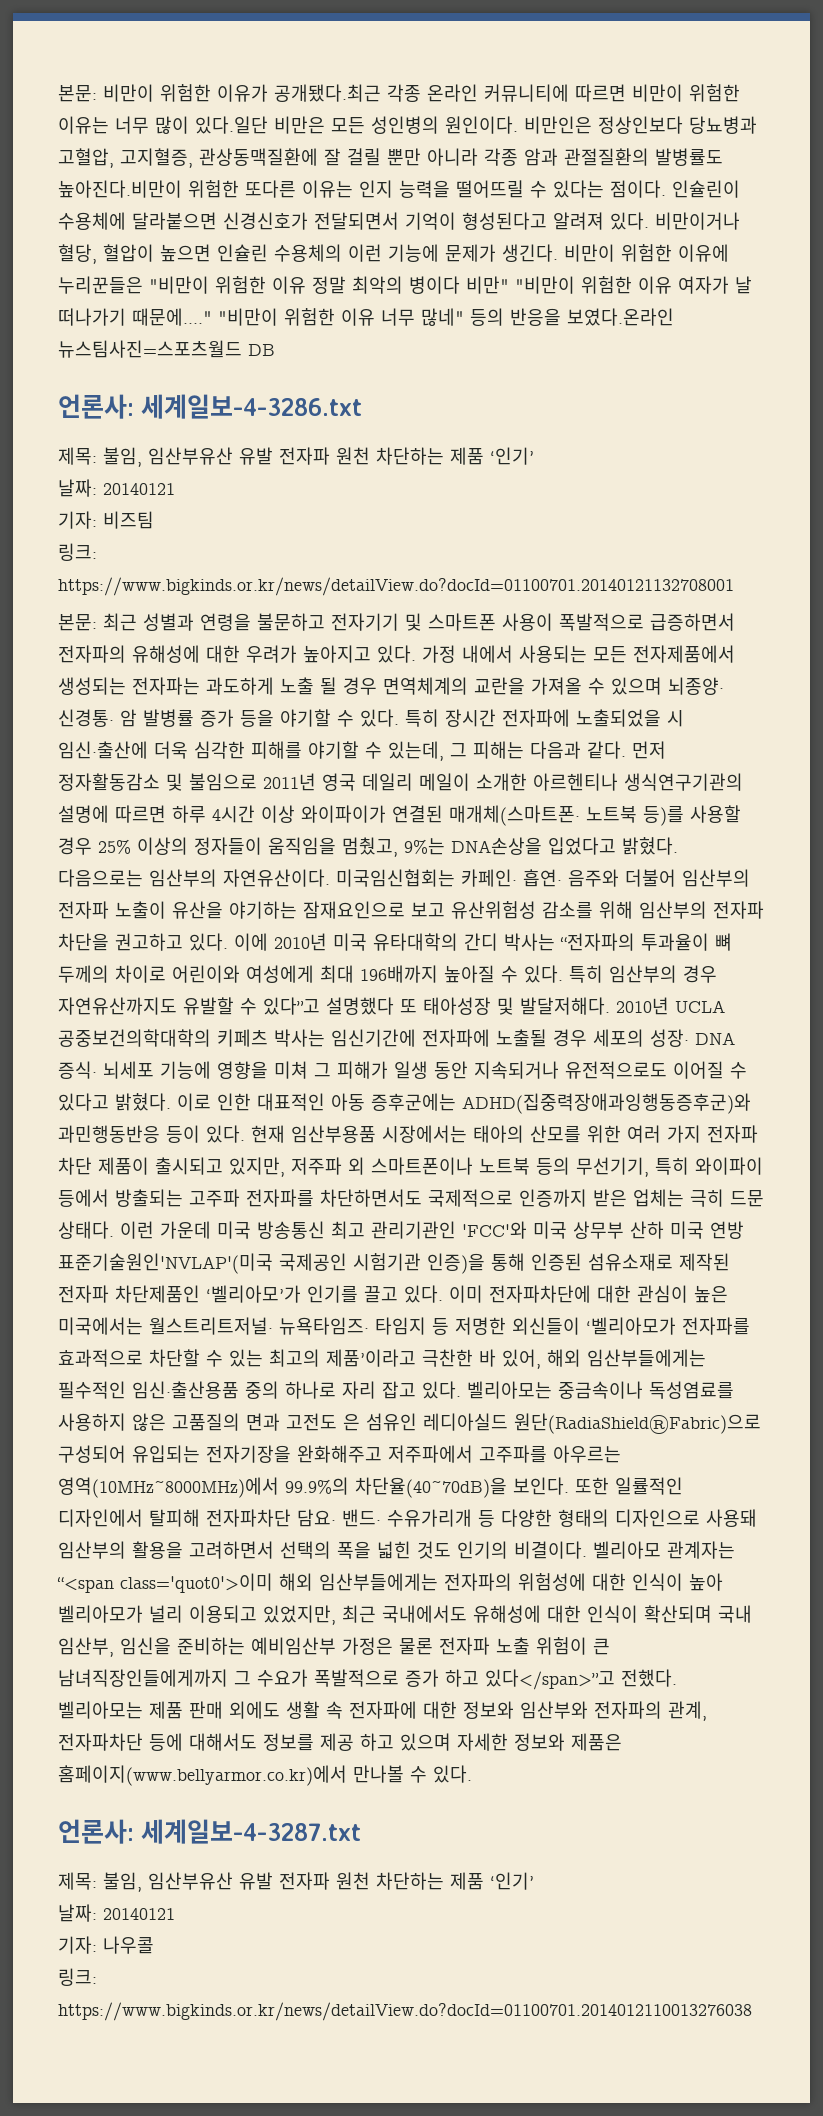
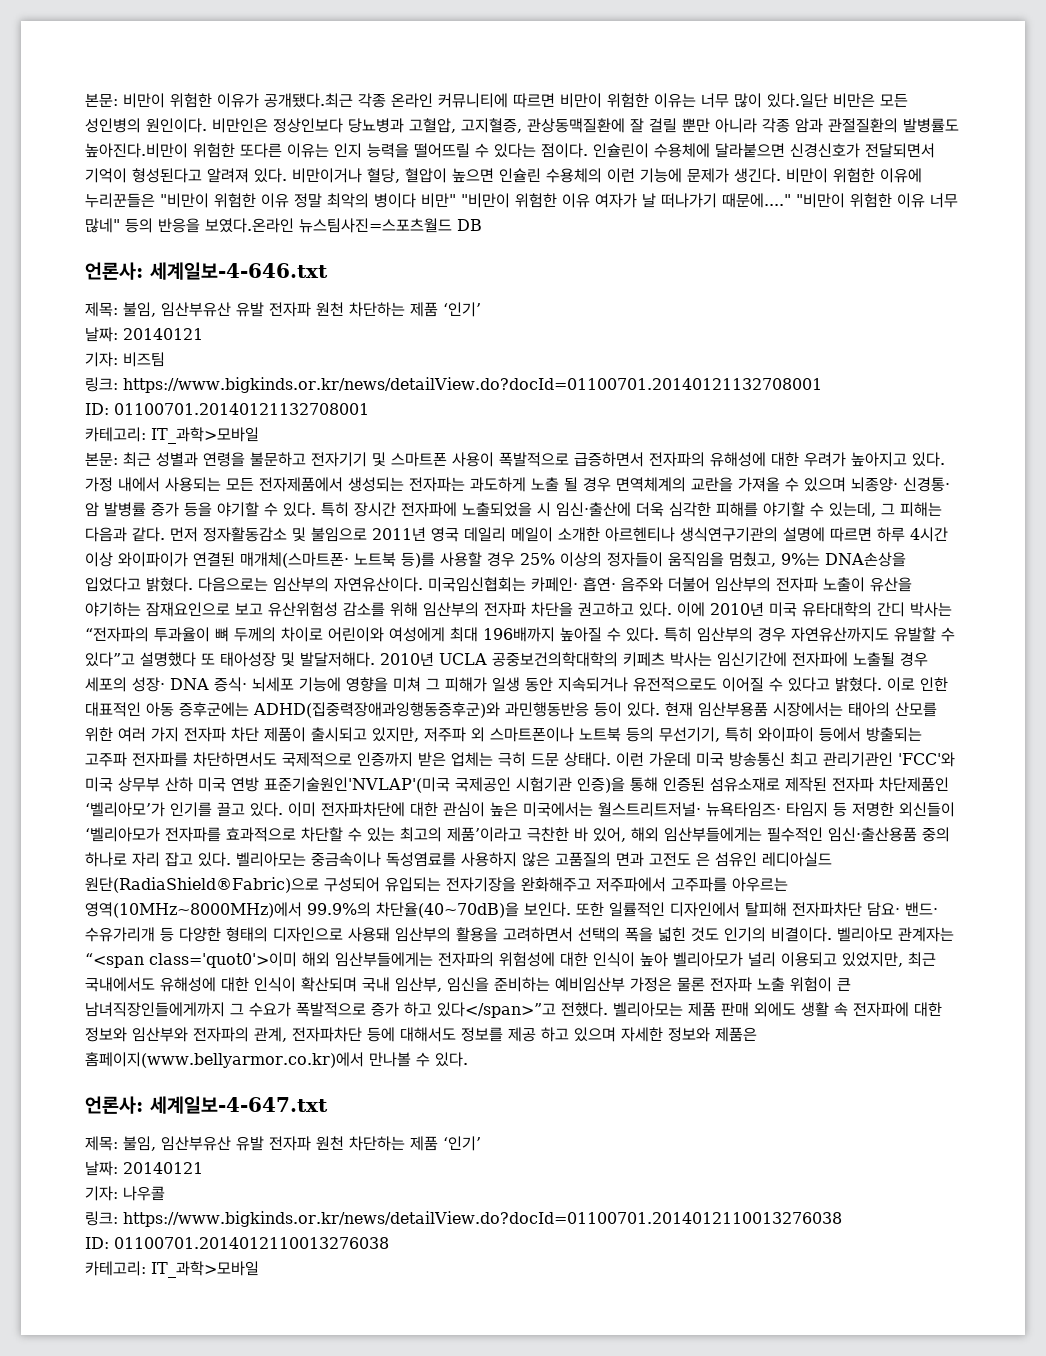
[141,394,362,419] 세계일보-4-3286.txt -> [150,262,328,280] 세계일보-4-646.txt
(734, 586) none -> [85,403,369,415] [85,427,259,444] // ID: 01100701.20140121132708001 // 카테고리: IT_과학>모바일
[141,1819,361,1844] 세계일보-4-3287.txt -> [150,1096,328,1114] 세계일보-4-647.txt
(752, 2011) none -> [85,1237,389,1249] [85,1261,259,1278] // ID: 01100701.2014012110013276038 // 카테고리: IT_과학>모바일

